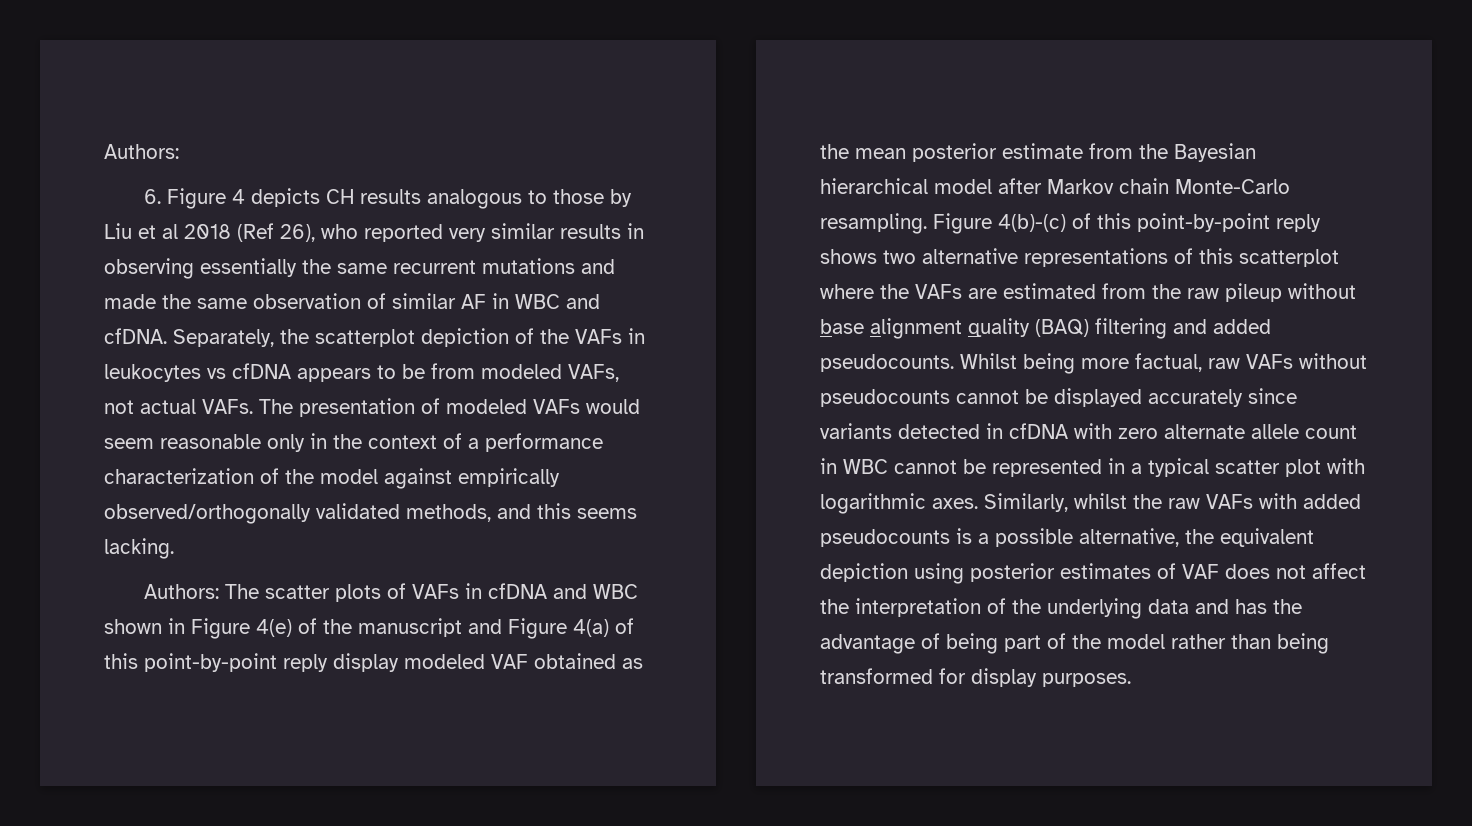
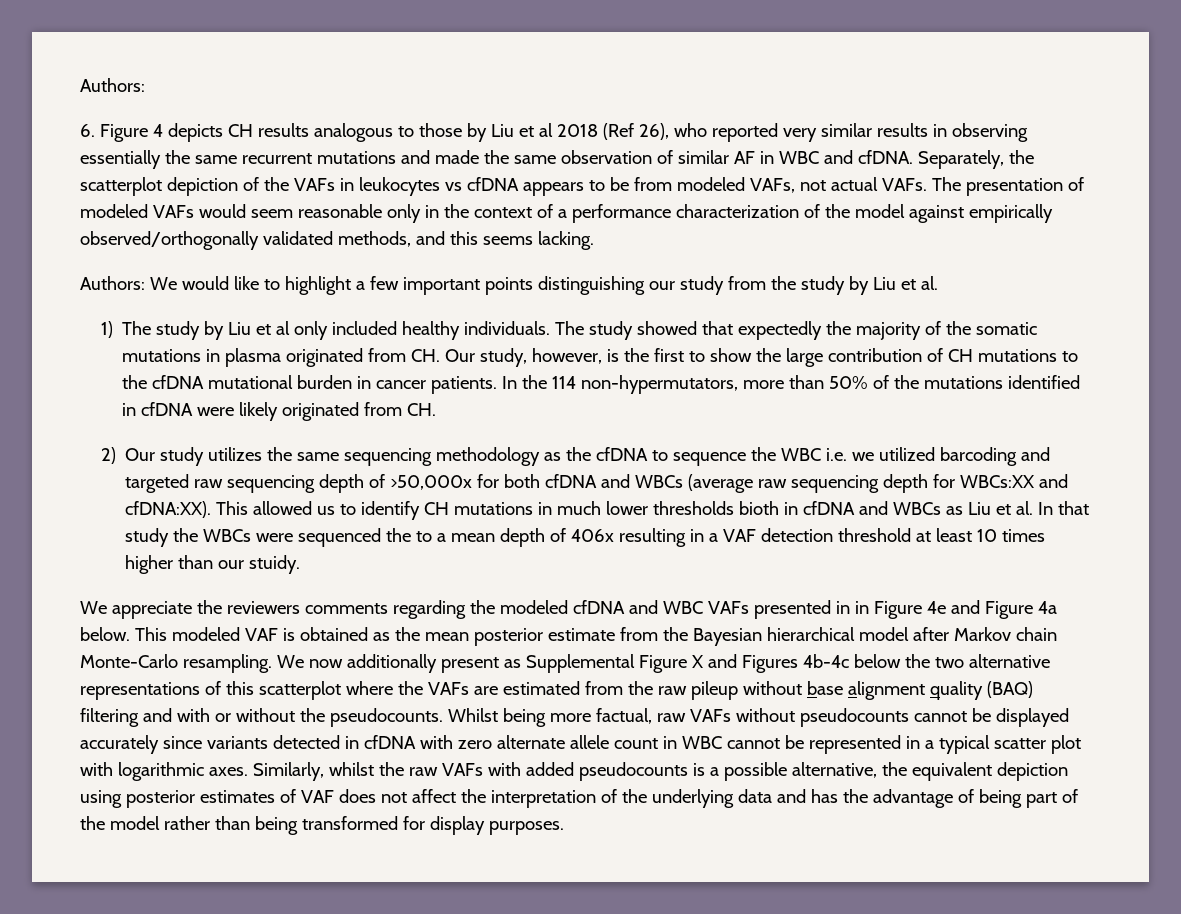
[224,583,638,602] [104,618,634,639] [104,653,399,672] The scatter plots of VAFs in cfDNA and WBC shown in Figure 4(e) of the manuscript and Figure 4(a) of this point-by-point reply display -> [149,276,938,295] [101,321,1038,340] [122,348,1079,367] [122,375,1081,394] [122,402,437,421] [101,447,1051,466] [125,474,1069,493] [125,501,1090,520] [125,528,1046,547] [125,555,301,574] [80,600,1057,619] [80,627,167,641] We would like to highlight a few important points distinguishing our study from the study by Liu et al. // 1) The study by Liu et al only included healthy individuals. The study showed that expectedly the majority of the somatic mutations in plasma originated from CH. Our study, however, is the first to show the large contribution of CH mutations to the cfDNA mutational burden in cancer patients. In the 114 non-hypermutators, more than 50% of the mutations identified in cfDNA were likely originated from CH. // 2) Our study utilizes the same sequencing methodology as the cfDNA to sequence the WBC i.e. we utilized barcoding and targeted raw sequencing depth of >50,000x for both cfDNA and WBCs (average raw sequencing depth for WBCs:XX and cfDNA:XX). This allowed us to identify CH mutations in much lower thresholds bioth in cfDNA and WBCs as Liu et al. In that study the WBCs were sequenced the to a mean depth of 406x resulting in a VAF detection threshold at least 10 times higher than our stuidy. // We appreciate the reviewers comments regarding the modeled cfDNA and WBC VAFs presented in in Figure 4e and Figure 4a below. This
(528, 661) none -> [282,628,295,641] is
[933,213,1321,234] [820,249,877,264] Figure 4(b)-(c) of this point-by-point reply shows -> [276,654,930,673] We now additionally present as Supplemental Figure X and Figures 4b-4c below the
[1213,319,1271,334] added -> [176,708,325,722] with or without the

